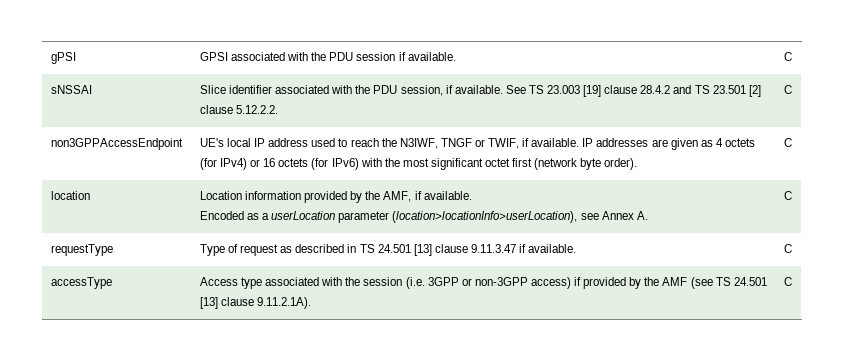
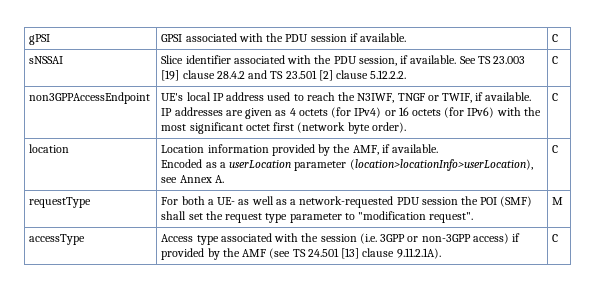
[199,244,577,256] [783,244,792,253] Type of request as described in TS 24.501 [13] clause 9.11.3.47 if available. | C -> [161,196,533,208] [161,211,474,223] [552,197,564,205] For both a UE- as well as a network-requested PDU session the POI (SMF) shall set the request type parameter to "modification request". | M

